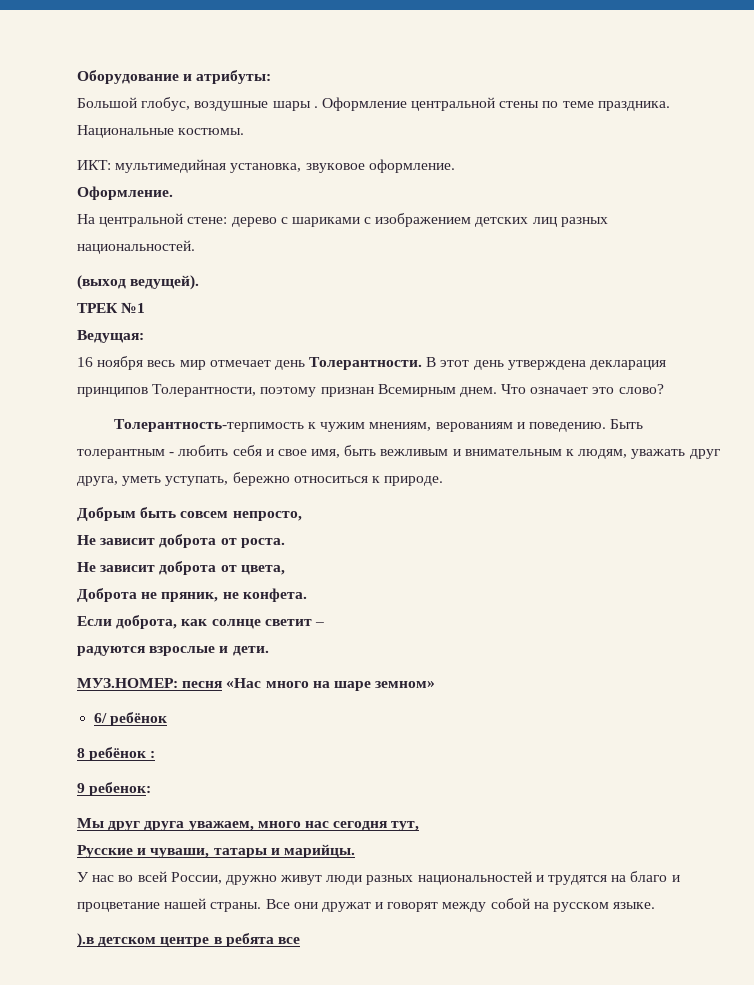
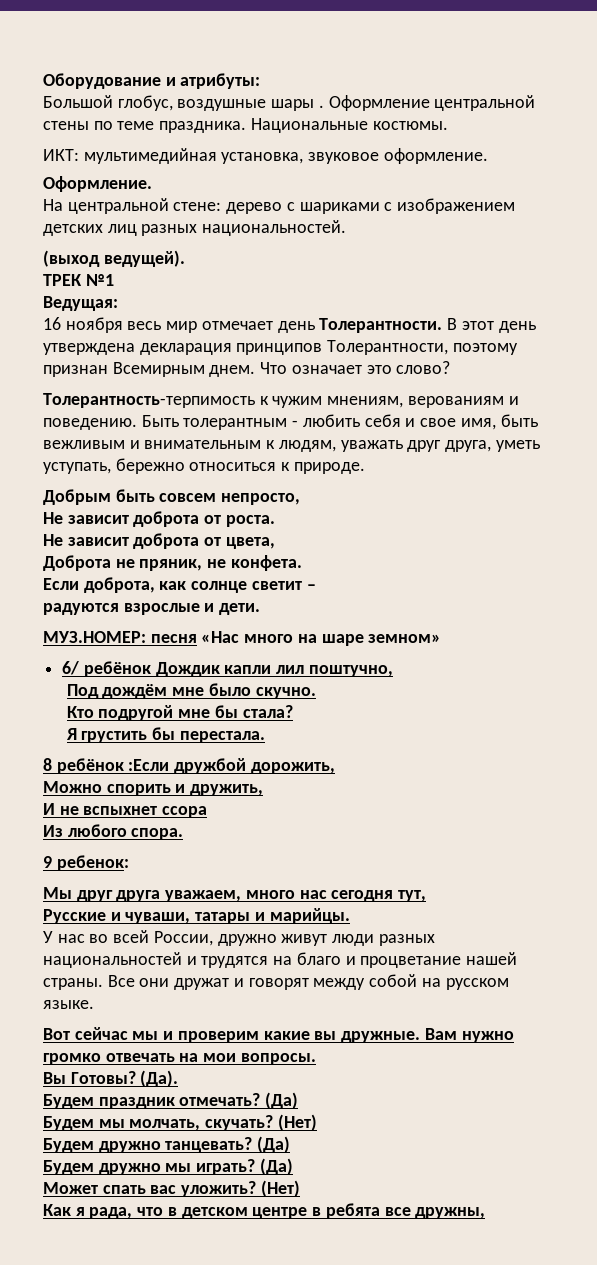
[77,747,156,761] // 8 ребёнок : -> [155,662,393,677] [66,683,316,699] [66,705,293,721] [65,727,265,743] [43,758,335,774] [43,781,264,796] [43,803,208,818] [43,824,184,840] Дождик капли лил поштучно, // Под дождём мне было скучно. // Кто подругой мне бы стала? // Я грустить бы перестала. // 8 ребёнок :Если дружбой дорожить, // Можно спорить и дружить, // И не вспыхнет ссора // Из любого спора.
[77,933,94,948] ).в -> [43,1027,514,1043] [43,1053,316,1065] [43,1070,179,1087] [43,1092,299,1109] [43,1114,317,1131] [43,1136,291,1153] [43,1158,293,1175] [43,1180,300,1197] [43,1204,177,1219] Вот сейчас мы и проверим какие вы дружные. Вам нужно громко отвечать на мои вопросы. // Вы Готовы? (Да). // Будем праздник отмечать? (Да) // Будем мы молчать, скучать? (Нет) // Будем дружно танцевать? (Да) // Будем дружно мы играть? (Да) // Может спать вас уложить? (Нет) // Как я рада, что в
(300, 940) none -> [415,1207,486,1219] дружны,

